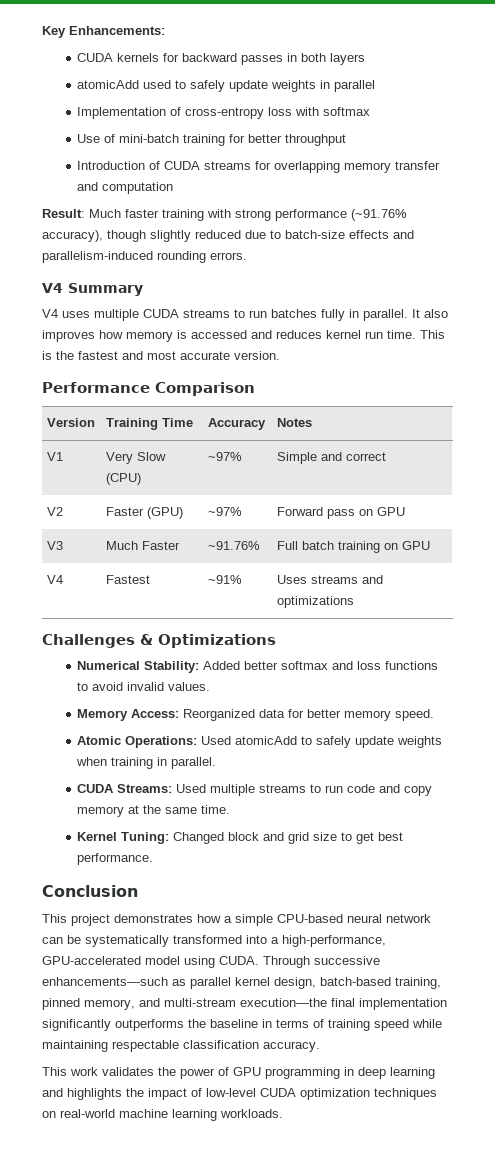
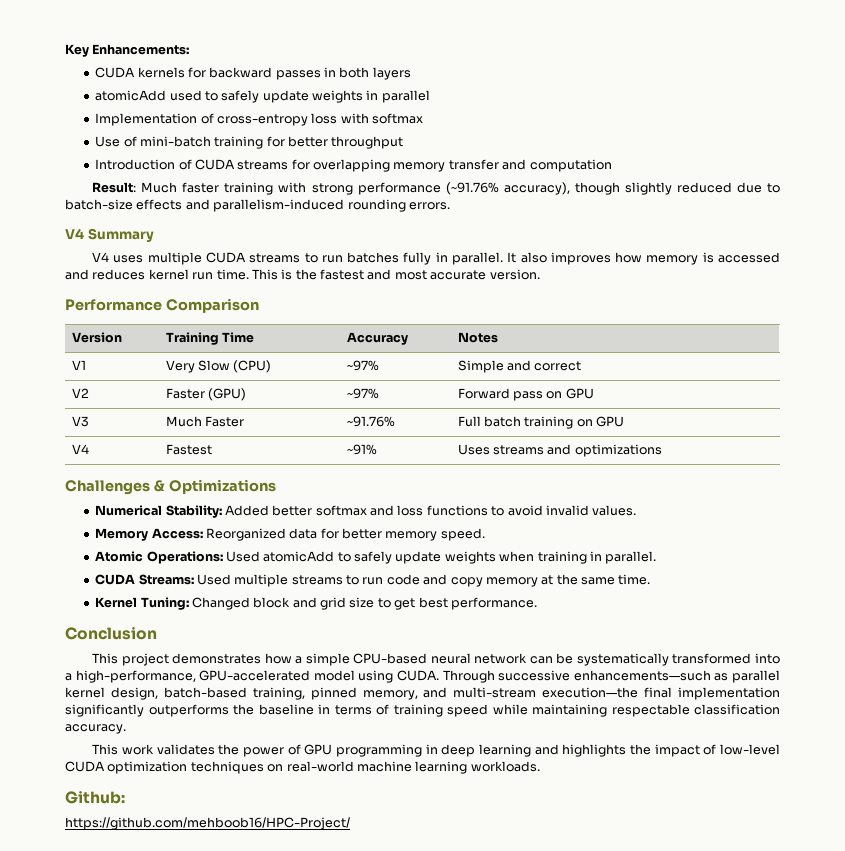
(283, 1113) none -> [65,791,125,804] [65,817,350,830] // Github: // https://github.com/mehboob16/HPC-Project/

